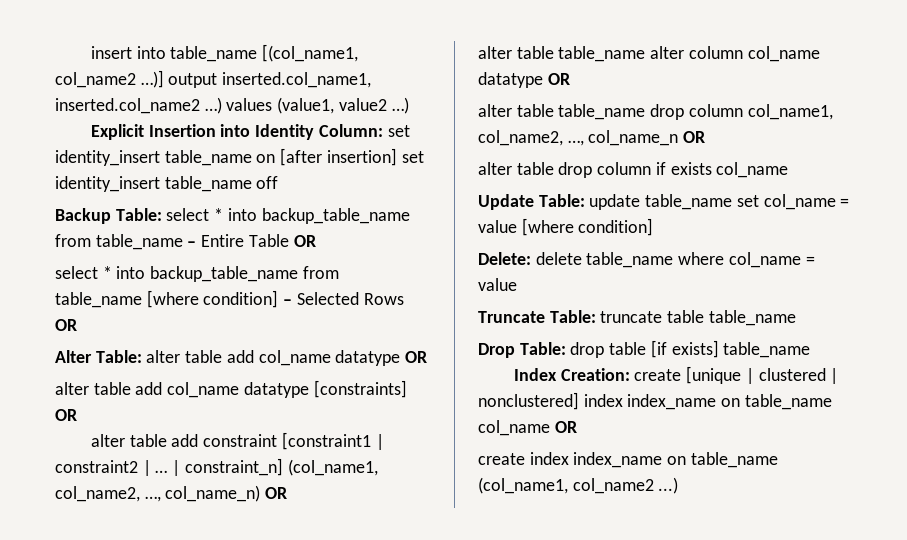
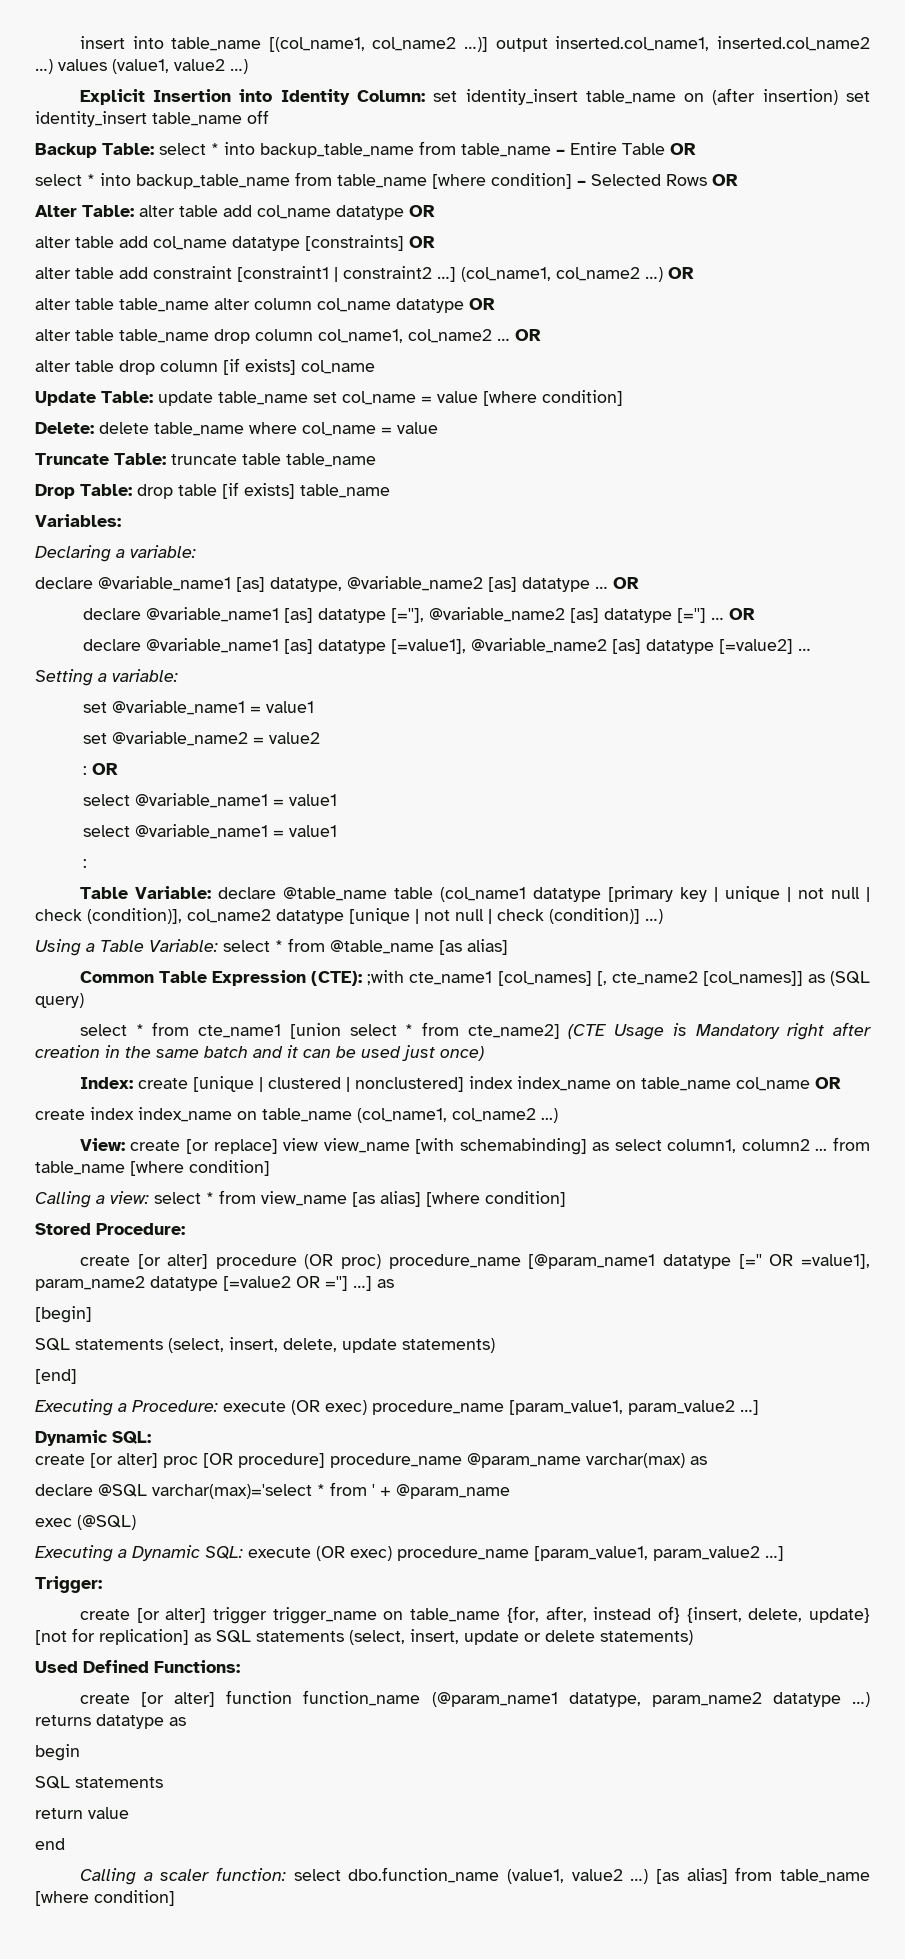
[280,148,397,166] [after insertion] -> [712,88,838,105] (after insertion)
[142,458,378,476] [55,485,261,502] | … | constraint_n] (col_name1, col_name2, …, col_name_n) -> [437,267,663,282] …] (col_name1, col_name2 …)
[478,130,679,146] col_name2, …, col_name_n -> [408,329,510,343] col_name2 …
[655,162,712,175] if exists -> [223,358,296,375] [if exists]
[513,368,630,381] Index Creation: -> [35,514,121,527] [35,545,196,562] [35,576,639,592] [82,607,755,623] [82,638,811,654] [35,669,178,686] [82,700,314,715] [82,731,320,746] [82,763,118,775] [82,793,337,808] [82,824,337,839] [82,859,87,868] [79,886,871,902] [35,908,663,924] [35,938,508,956] [79,970,870,986] [35,993,84,1008] [79,1022,872,1040] [35,1045,484,1061] [79,1077,133,1089] Variables: // Declaring a variable: // declare @variable_name1 [as] datatype, @variable_name2 [as] datatype … OR // declare @variable_name1 [as] datatype [=''], @variable_name2 [as] datatype [=''] … OR // declare @variable_name1 [as] datatype [=value1], @variable_name2 [as] datatype [=value2] … // Setting a variable: // set @variable_name1 = value1 // set @variable_name2 = value2 // : OR // select @variable_name1 = value1 // select @variable_name1 = value1 // : // Table Variable: declare @table_name table (col_name1 datatype [primary key | unique | not null | check (condition)], col_name2 datatype [unique | not null | check (condition)] …) // Using a Table Variable: select * from @table_name [as alias] // Common Table Expression (CTE): ;with cte_name1 [col_names] [, cte_name2 [col_names]] as (SQL query) // select * from cte_name1 [union select * from cte_name2] (CTE Usage is Mandatory right after creation in the same batch and it can be used just once) // Index:
(679, 485) none -> [79,1137,870,1155] [35,1160,270,1176] [35,1190,566,1208] [35,1223,185,1235] [79,1254,871,1269] [35,1276,394,1291] [35,1306,92,1323] [35,1337,495,1353] [35,1369,77,1384] [35,1399,759,1416] [35,1430,151,1446] [35,1453,707,1468] [35,1482,510,1499] [35,1515,136,1530] [35,1545,784,1562] [35,1576,102,1593] [79,1606,871,1624] [35,1628,693,1645] [35,1660,240,1673] [79,1690,871,1707] [35,1714,186,1729] [35,1744,80,1761] [35,1776,163,1789] [35,1807,129,1819] [35,1838,65,1850] [79,1867,870,1885] [35,1890,175,1906] // View: create [or replace] view view_name [with schemabinding] as select column1, column2 ... from table_name [where condition] // Calling a view: select * from view_name [as alias] [where condition] // Stored Procedure: // create [or alter] procedure (OR proc) procedure_name [@param_name1 datatype [='' OR =value1], param_name2 datatype [=value2 OR =''] …] as // [begin] // SQL statements (select, insert, delete, update statements) // [end] // Executing a Procedure: execute (OR exec) procedure_name [param_value1, param_value2 …] // Dynamic SQL: // create [or alter] proc [OR procedure] procedure_name @param_name varchar(max) as // declare @SQL varchar(max)='select * from ' + @param_name // exec (@SQL) // Executing a Dynamic SQL: execute (OR exec) procedure_name [param_value1, param_value2 …] // Trigger: // create [or alter] trigger trigger_name on table_name {for, after, instead of} {insert, delete, update} [not for replication] as SQL statements (select, insert, update or delete statements) // Used Defined Functions: // create [or alter] function function_name (@param_name1 datatype, param_name2 datatype …) returns datatype as // begin // SQL statements // return value // end // Calling a scaler function: select dbo.function_name (value1, value2 …) [as alias] from table_name [where condition]

